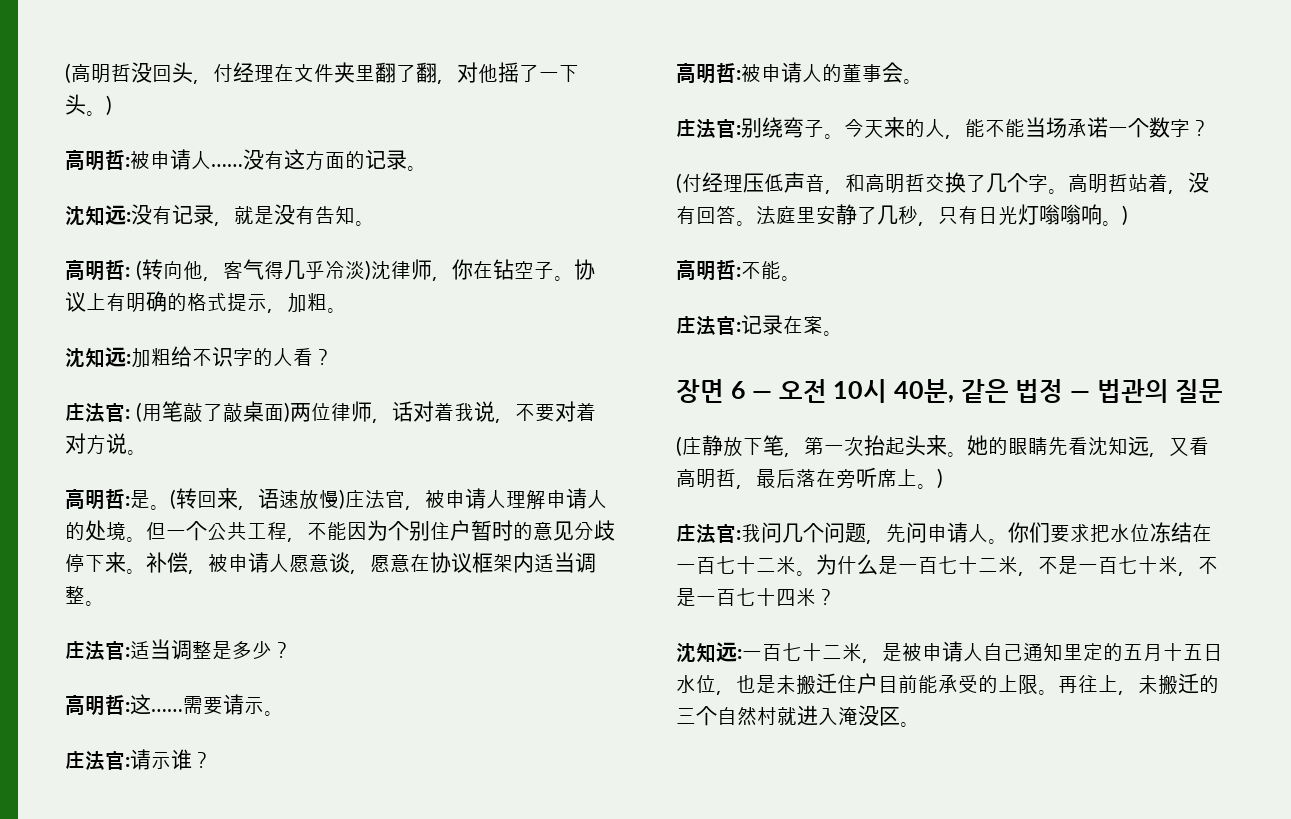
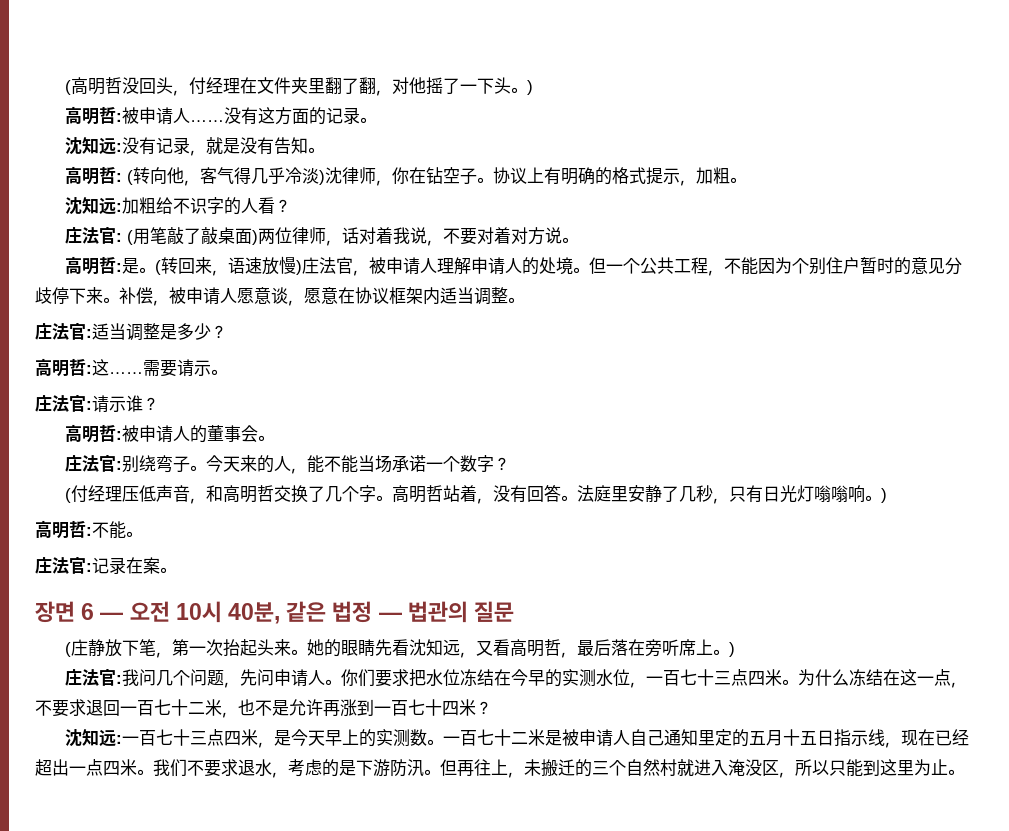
[676,556,776,574] 一百七十二 -> [510,669,765,688] 今早的实测水位，一百七十三点四
[878,556,1218,576] [676,588,696,606] 是一百七十二米，不是一百七十米，不是 -> [848,669,967,688] [35,699,374,718] 冻结在这一点，不要求退回一百七十二米，也不是允许再涨到
[822,643,882,663] 二米， -> [189,729,545,748] 三点四米，是今天早上的实测数。一百七十二米
[676,673,1058,695] 水位，也是未搬迁住户目前能承受的上限。 -> [833,729,969,748] [35,759,457,778] 指示线，现在已经超出一点四米。我们不要求退水，考虑的是下游防汛。但
(900, 716) none -> [779,759,948,778] ，所以只能到这里为止

